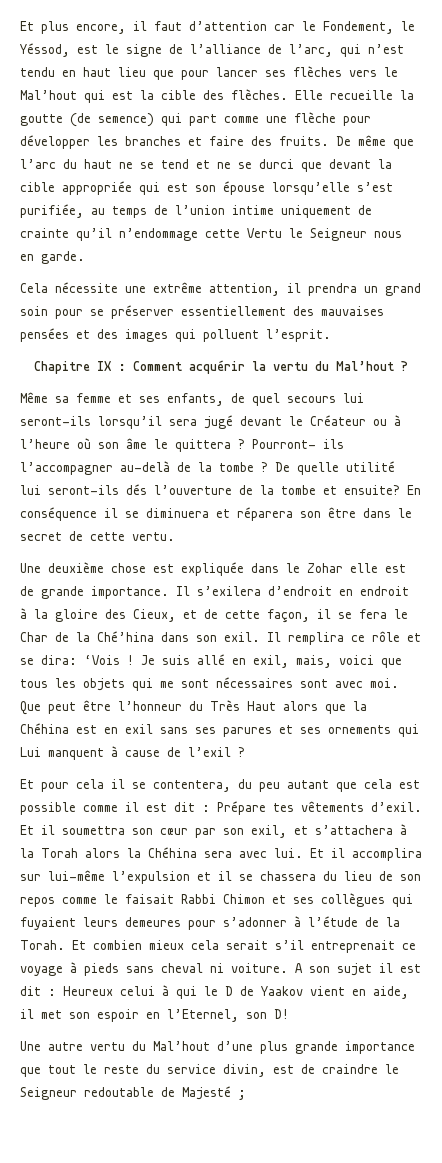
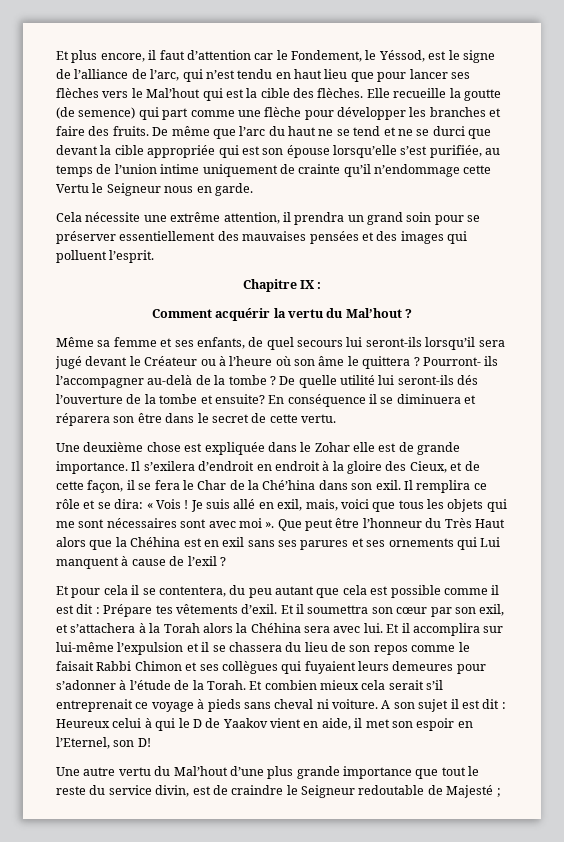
(126, 367) none -> (322, 285) //
[84,655,120,665] ‘Vois -> [146,499,181,509] « Vois
[370,678,399,688] moi. -> [238,518,275,528] moi ».

